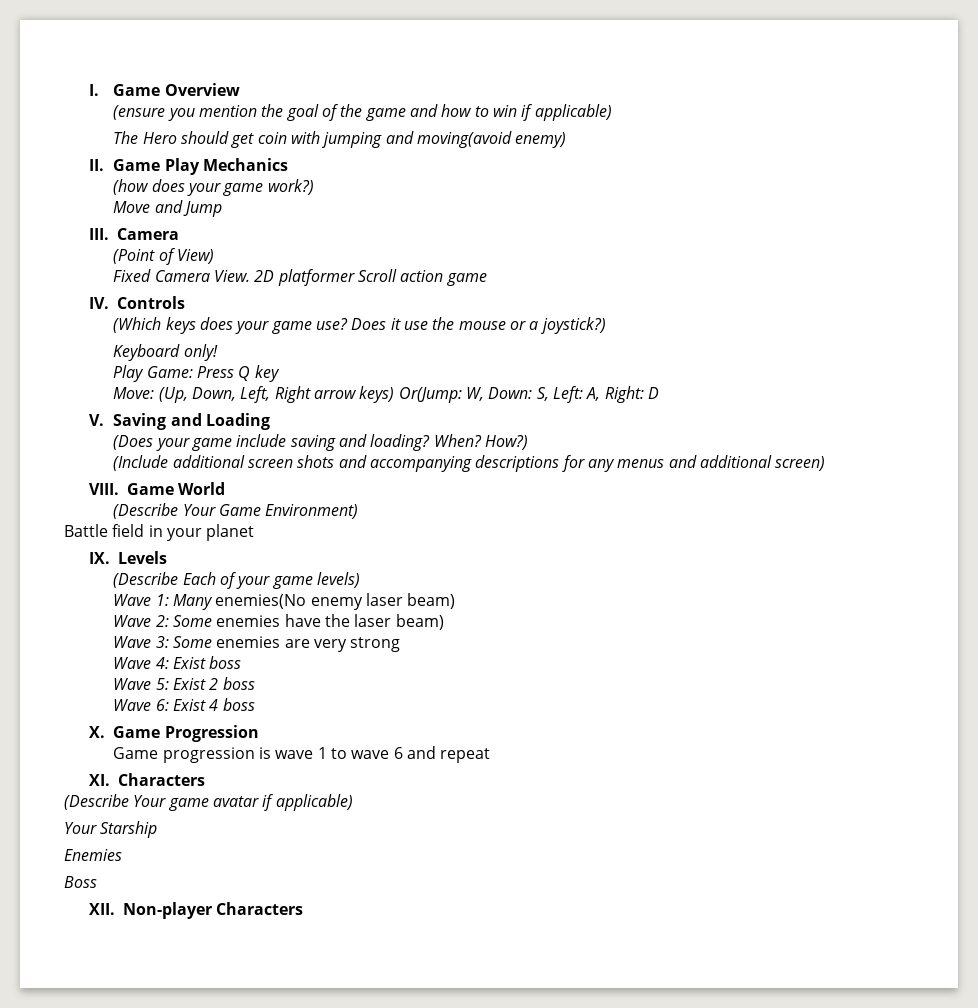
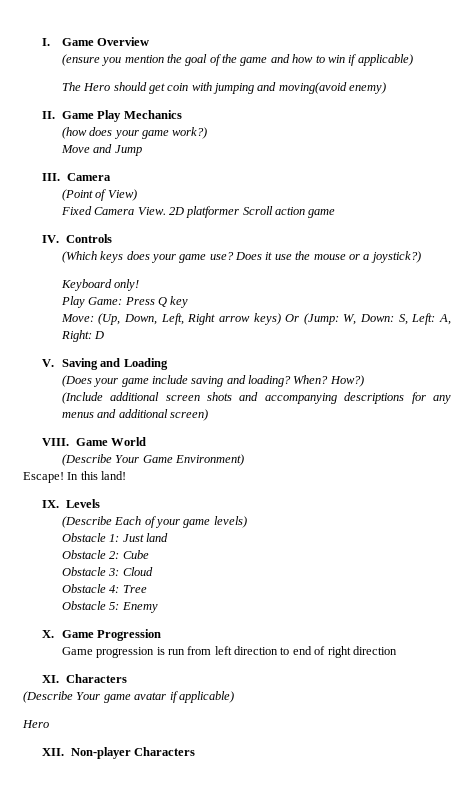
[398,387,462,403] Or(Jump: -> [285,313,339,325] Or (Jump:
[64,524,255,541] Battle field in your planet -> [23,471,127,483] Escape! In this land!
[113,593,456,610] [113,614,444,630] [113,636,401,652] [113,656,242,669] [113,677,255,690] [113,698,255,711] Wave 1: Many enemies(No enemy laser beam) // Wave 2: Some enemies have the laser beam) // Wave 3: Some enemies are very strong // Wave 4: Exist boss // Wave 5: Exist 2 boss // Wave 6: Exist 4 boss -> [61,533,168,542] [61,550,149,559] [61,567,153,576] [61,584,147,593] [61,601,158,613] Obstacle 1: Just land // Obstacle 2: Cube // Obstacle 3: Cloud // Obstacle 4: Tree // Obstacle 5: Enemy
[275,746,491,763] wave 1 to wave 6 and repeat -> [167,646,397,658] run from left direction to end of right direction
[64,821,158,838] [64,849,122,861] [64,876,97,888] Your Starship // Enemies // Boss -> [22,720,49,728] Hero

